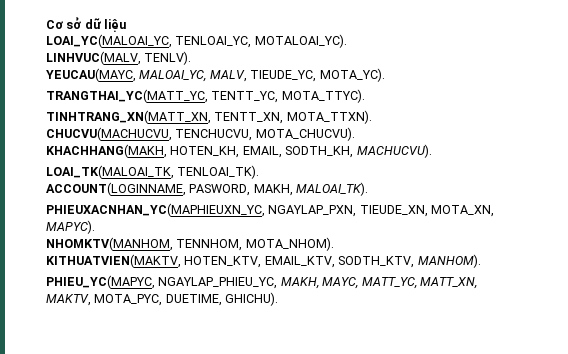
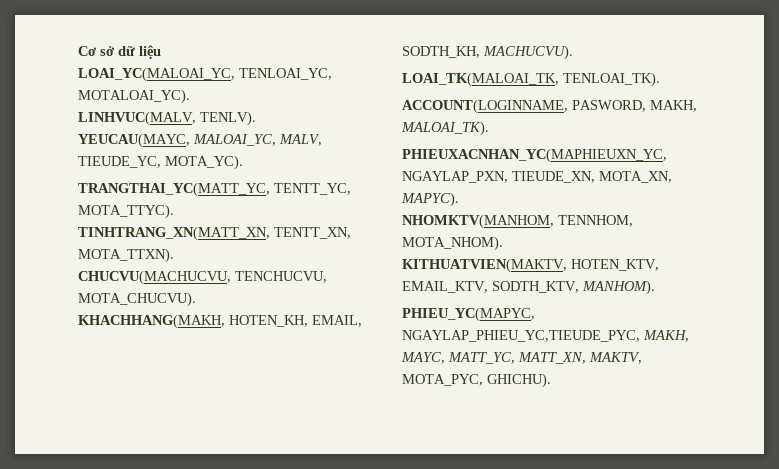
[158,277,278,289] NGAYLAP_PHIEU_YC, -> [402,330,640,342] NGAYLAP_PHIEU_YC,TIEUDE_PYC,
[165,294,222,306] DUETIME, -> (483, 380) none

